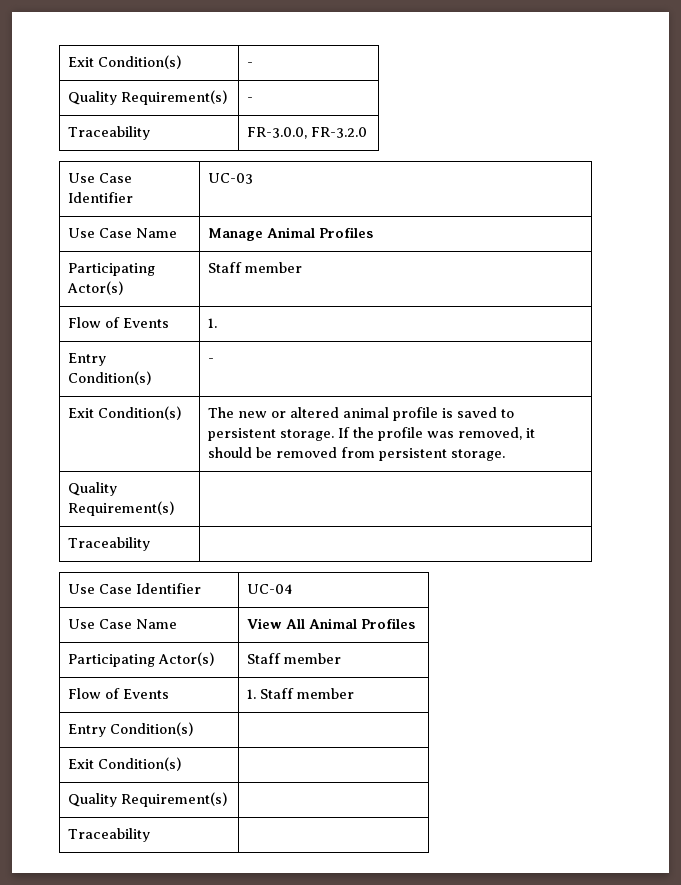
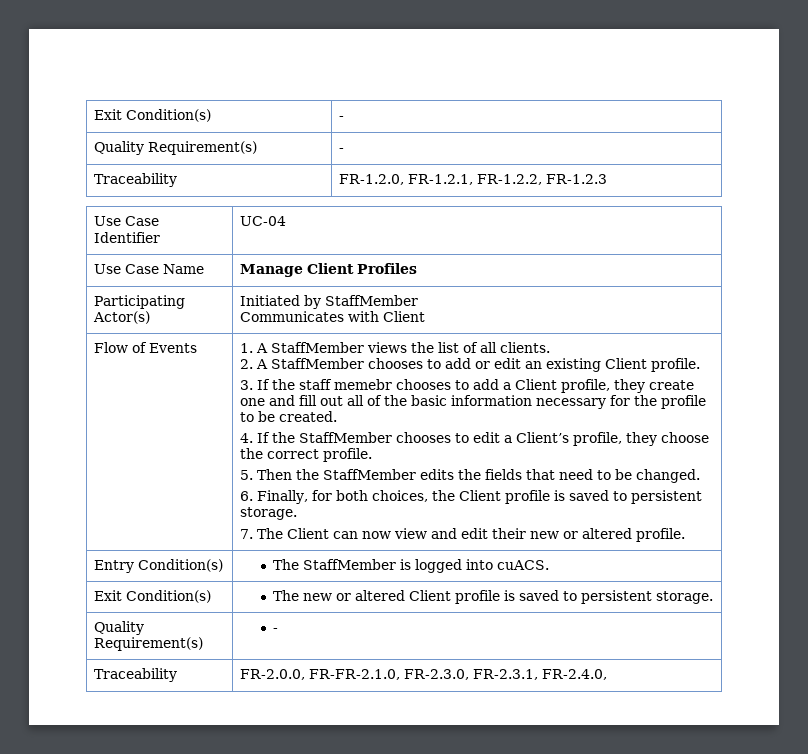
[247,127,368,139] [68,173,133,183] [68,192,134,203] [208,173,254,184] [68,228,178,238] [208,227,374,241] [68,263,156,276] [67,281,124,295] [208,262,303,273] [68,317,170,328] [208,318,218,328] [68,353,107,366] [68,371,152,385] [208,358,215,363] [68,406,182,420] [208,407,515,421] [208,427,536,441] [208,447,506,461] [68,482,118,496] [68,501,175,516] [68,537,151,551] FR-3.0.0, FR-3.2.0 // Use Case Identifier | UC-03 // Use Case Name | Manage Animal Profiles // Participating Actor(s) | Staff member // Flow of Events | 1. // Entry Condition(s) | - // Exit Condition(s) | The new or altered animal profile is saved to persistent storage. If the profile was removed, it should be removed from persistent storage. // Quality Requirement(s) | // Traceability | -> [339,174,608,185] FR-1.2.0, FR-1.2.1, FR-1.2.2, FR-1.2.3
[247,618,416,629] [68,652,215,667] [247,653,342,664] [68,688,170,699] [247,688,355,699] [68,722,194,737] [68,757,182,771] [68,792,228,807] [68,828,151,842] View All Animal Profiles // Participating Actor(s) | Staff member // Flow of Events | 1. Staff member // Entry Condition(s) | // Exit Condition(s) | // Quality Requirement(s) | // Traceability | -> [240,263,418,277] [94,295,186,309] [93,311,151,324] [240,295,419,309] [240,311,426,322] [94,342,198,353] [240,342,551,353] [240,358,701,372] [240,379,695,393] [240,395,707,409] [240,411,338,422] [240,432,710,446] [240,448,373,462] [240,469,701,483] [240,490,703,504] [240,507,298,520] [240,528,686,542] [94,559,224,573] [272,559,549,573] [94,590,212,603] [272,590,713,604] [94,621,145,635] [94,637,204,651] [272,628,278,632] [94,668,178,682] [240,669,608,680] Manage Client Profiles // Participating Actor(s) | Initiated by StaffMember // Communicates with Client // Flow of Events | 1. A StaffMember views the list of all clients. // 2. A StaffMember chooses to add or edit an existing Client profile. // 3. If the staff memebr chooses to add a Client profile, they create one and fill out all of the basic information necessary for the profile to be created. // 4. If the StaffMember chooses to edit a Client’s profile, they choose the correct profile. // 5. Then the StaffMember edits the fields that need to be changed. // 6. Finally, for both choices, the Client profile is saved to persistent storage. // 7. The Client can now view and edit their new or altered profile. // Entry Condition(s) | The StaffMember is logged into cuACS. // Exit Condition(s) | The new or altered Client profile is saved to persistent storage. // Quality Requirement(s) | - // Traceability | FR-2.0.0, FR-FR-2.1.0, FR-2.3.0, FR-2.3.1, FR-2.4.0,

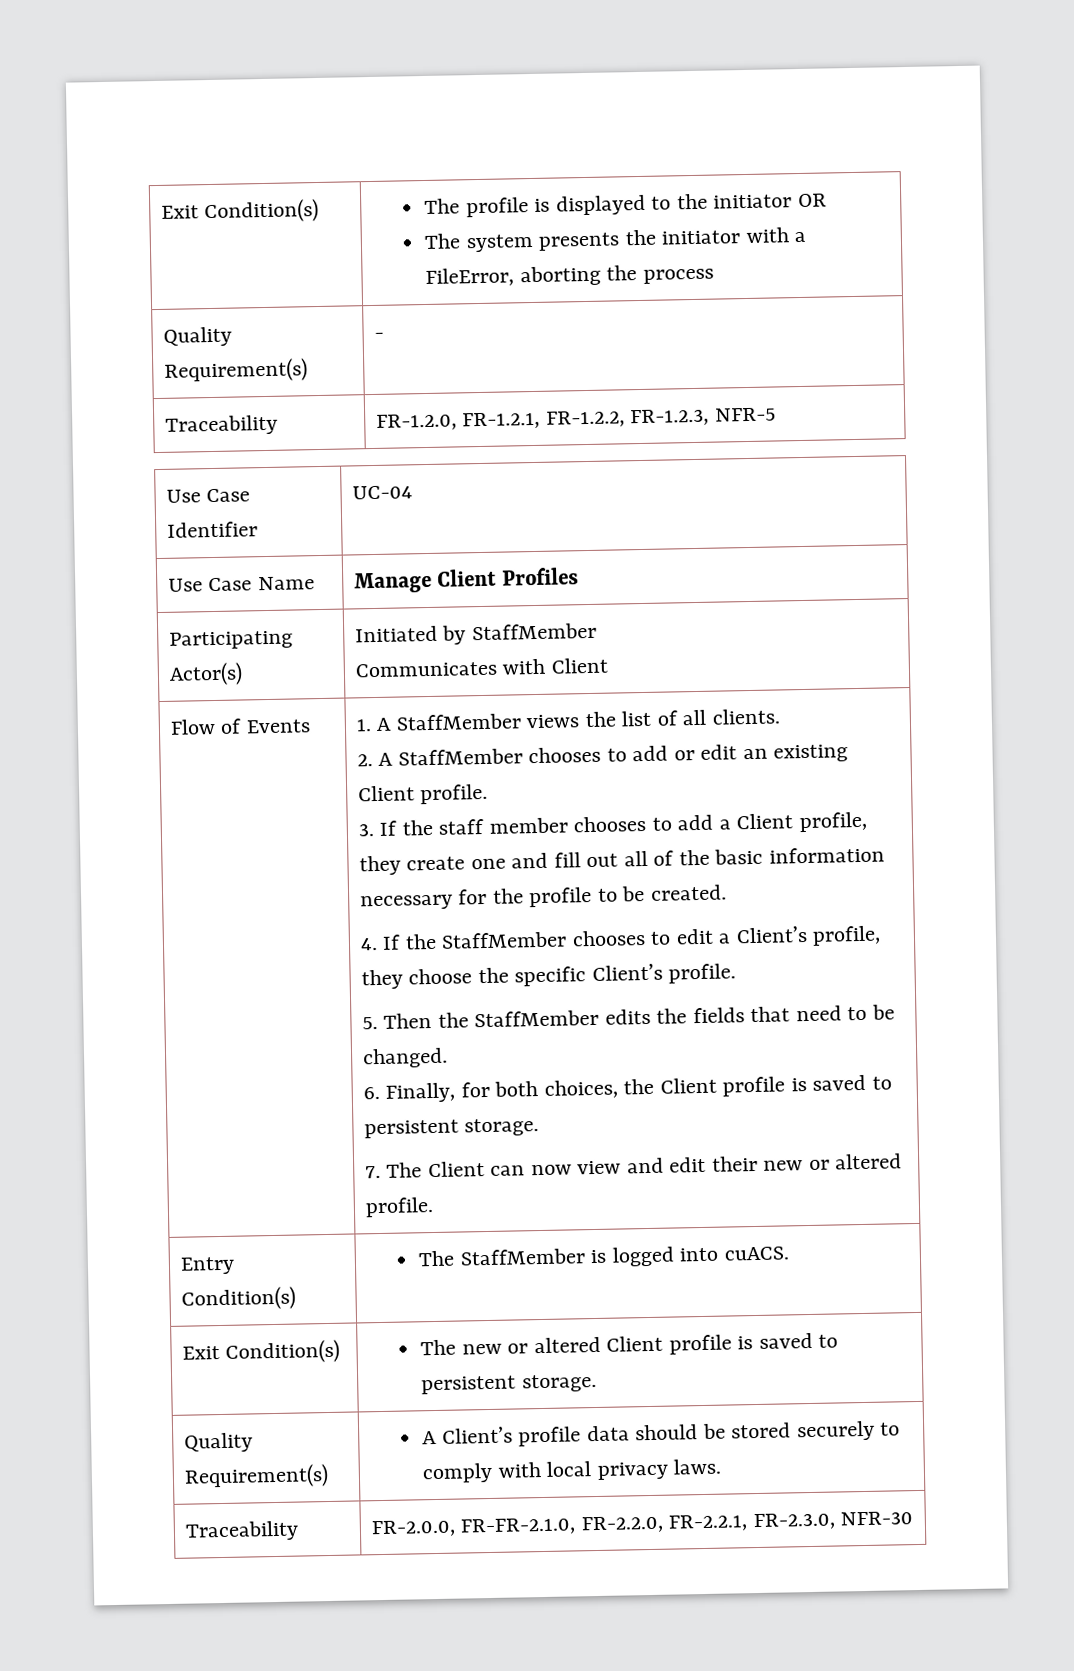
[94,109,212,122] [339,116,345,120] Exit Condition(s) | - -> [160,198,320,224] [424,193,827,218] [424,227,807,253] [425,265,714,287] Exit Condition(s) | The profile is displayed to the initiator OR // The system presents the initiator with a FileError, aborting the process
[546,174,608,184] FR-1.2.3 -> [630,407,776,427] FR-1.2.3, NFR-5
[334,379,393,390] memebr -> [488,817,568,834] member
[267,449,320,459] correct -> [514,963,663,987] specific Client’s
[272,628,278,632] - -> [422,1420,901,1447] [422,1458,722,1484] A Client’s profile data should be stored securely to comply with local privacy laws.
[404,669,608,680] FR-2.3.0, FR-2.3.1, FR-2.4.0, -> [580,1511,914,1534] FR-2.2.0, FR-2.2.1, FR-2.3.0, NFR-30

